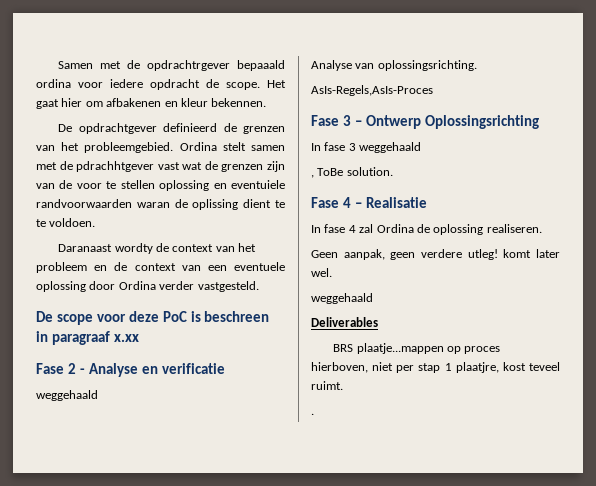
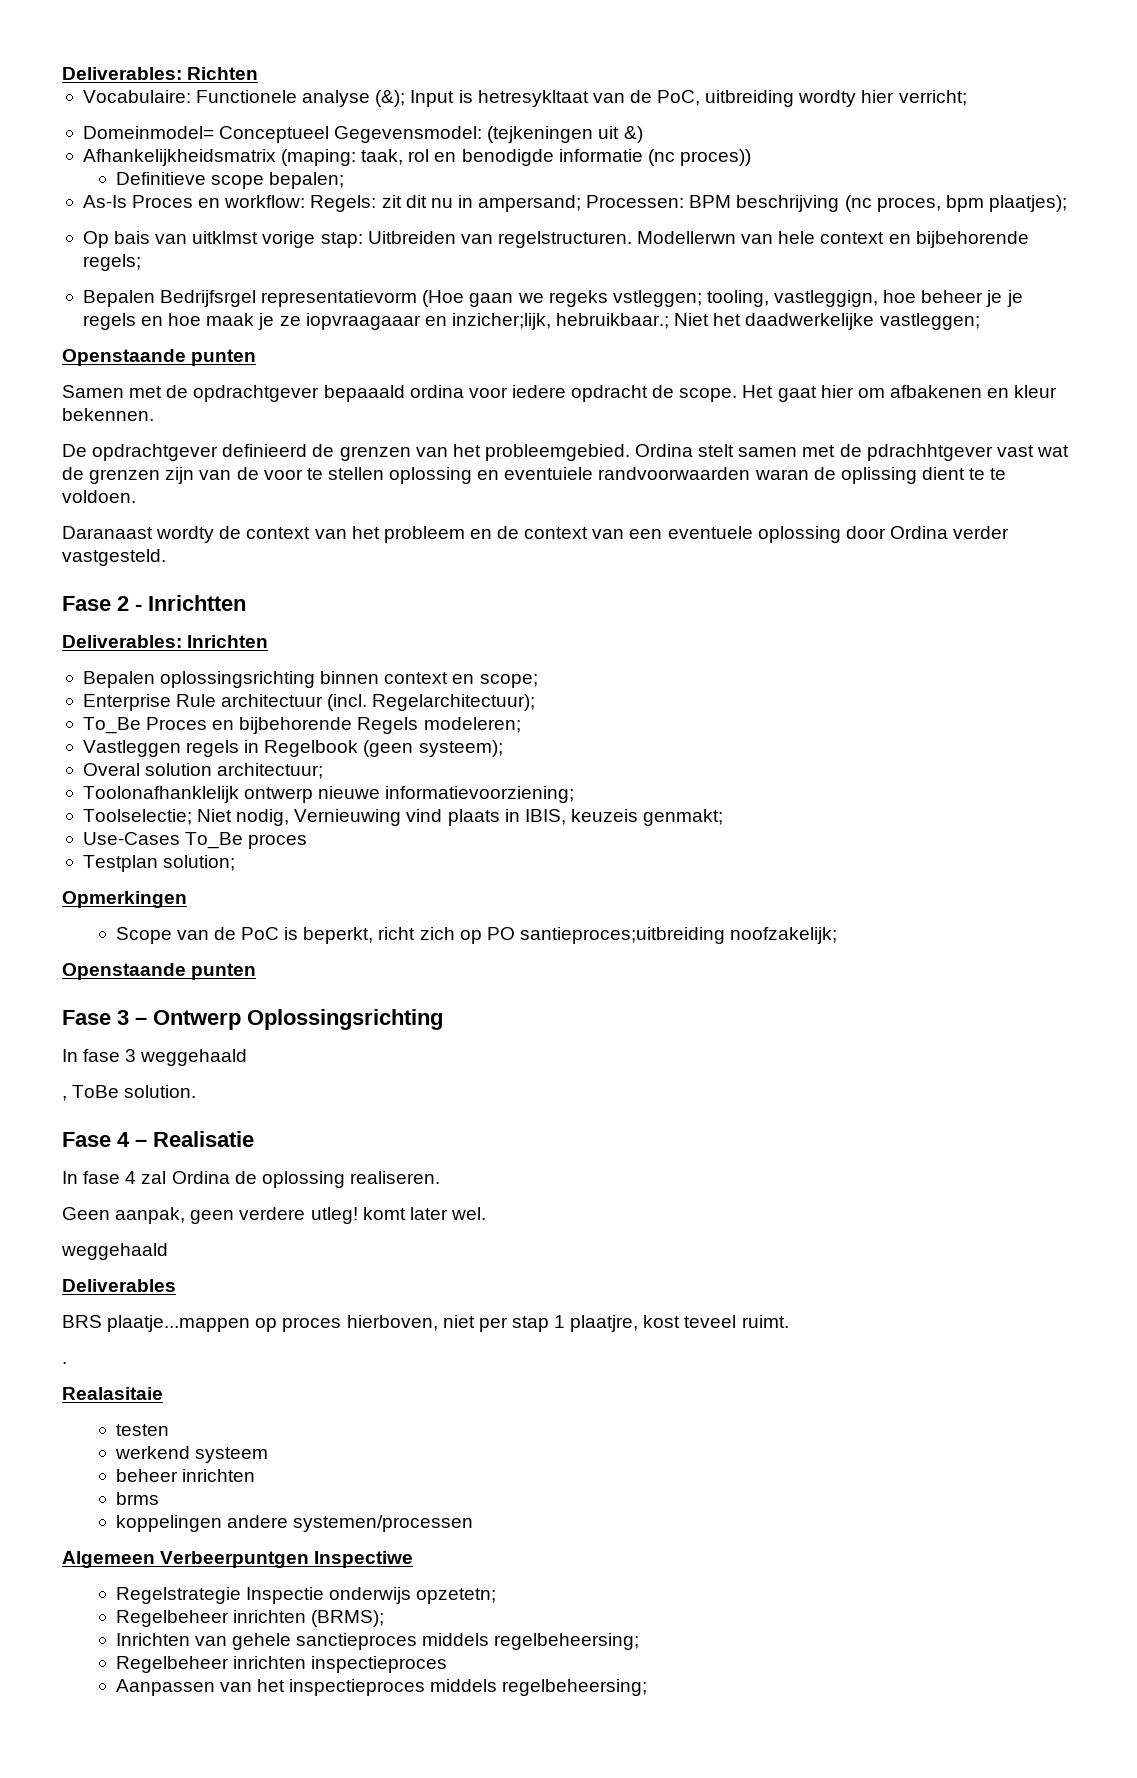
(58, 65) none -> [62,67,259,80] [82,90,967,107] [82,126,643,143] [82,149,751,166] [115,172,344,189] [82,195,1067,212] [82,231,1029,248] [82,254,141,271] [82,290,1023,307] [82,313,980,330] [62,349,257,366] Deliverables: Richten // Vocabulaire: Functionele analyse (&); Input is hetresykltaat van de PoC, uitbreiding wordty hier verricht; // Domeinmodel= Conceptueel Gegevensmodel: (tejkeningen uit &) // Afhankelijkheidsmatrix (maping: taak, rol en benodigde informatie (nc proces)) // Definitieve scope bepalen; // As-Is Proces en workflow: Regels: zit dit nu in ampersand; Processen: BPM beschrijving (nc proces, bpm plaatjes); // Op bais van uitklmst vorige stap: Uitbreiden van regelstructuren. Modellerwn van hele context en bijbehorende regels; // Bepalen Bedrijfsrgel representatievorm (Hoe gaan we regeks vstleggen; tooling, vastleggign, hoe beheer je je regels en hoe maak je ze iopvraagaaar en inzicher;lijk, hebruikbaar.; Niet het daadwerkelijke vastleggen; // Openstaande punten //
[147,60,231,71] opdrachtrgever -> [193,385,320,402] opdrachtgever
[36,311,270,325] [36,331,139,345] [36,363,225,377] [36,390,98,401] [311,60,477,71] [311,85,433,96] De scope voor deze PoC is beschreen in paragraaf x.xx // Fase 2 - Analyse en verificatie // weggehaald // Analyse van oplossingsrichting. // AsIs-Regels,AsIs-Proces -> [62,595,246,611] [62,635,269,648] [82,671,538,688] [82,694,536,711] [82,717,521,734] [82,740,503,757] [82,763,324,779] [82,786,575,803] [82,809,724,826] [82,832,308,849] [82,855,236,872] [62,891,187,908] [115,927,838,944] [62,963,257,980] Fase 2 - Inrichtten // Deliverables: Inrichten // Bepalen oplossingsrichting binnen context en scope; // Enterprise Rule architectuur (incl. Regelarchitectuur); // To_Be Proces en bijbehorende Regels modeleren; // Vastleggen regels in Regelbook (geen systeem); // Overal solution architectuur; // Toolonafhanklelijk ontwerp nieuwe informatievoorziening; // Toolselectie; Niet nodig, Vernieuwing vind plaats in IBIS, keuzeis genmakt; // Use-Cases To_Be proces // Testplan solution; // Opmerkingen // Scope van de PoC is beperkt, richt zich op PO santieproces;uitbreiding noofzakelijk; // Openstaande punten
(314, 414) none -> [62,1387,163,1400] [115,1424,169,1436] [114,1446,268,1463] [115,1469,255,1482] [115,1492,159,1505] [115,1515,473,1532] [62,1551,414,1568] [115,1587,497,1604] [115,1610,384,1627] [115,1633,640,1650] [115,1656,447,1673] [115,1679,648,1696] // Realasitaie // testen // werkend systeem // beheer inrichten // brms // koppelingen andere systemen/processen // Algemeen Verbeerpuntgen Inspectiwe // Regelstrategie Inspectie onderwijs opzetetn; // Regelbeheer inrichten (BRMS); // Inrichten van gehele sanctieproces middels regelbeheersing; // Regelbeheer inrichten inspectieproces // Aanpassen van het inspectieproces middels regelbeheersing;

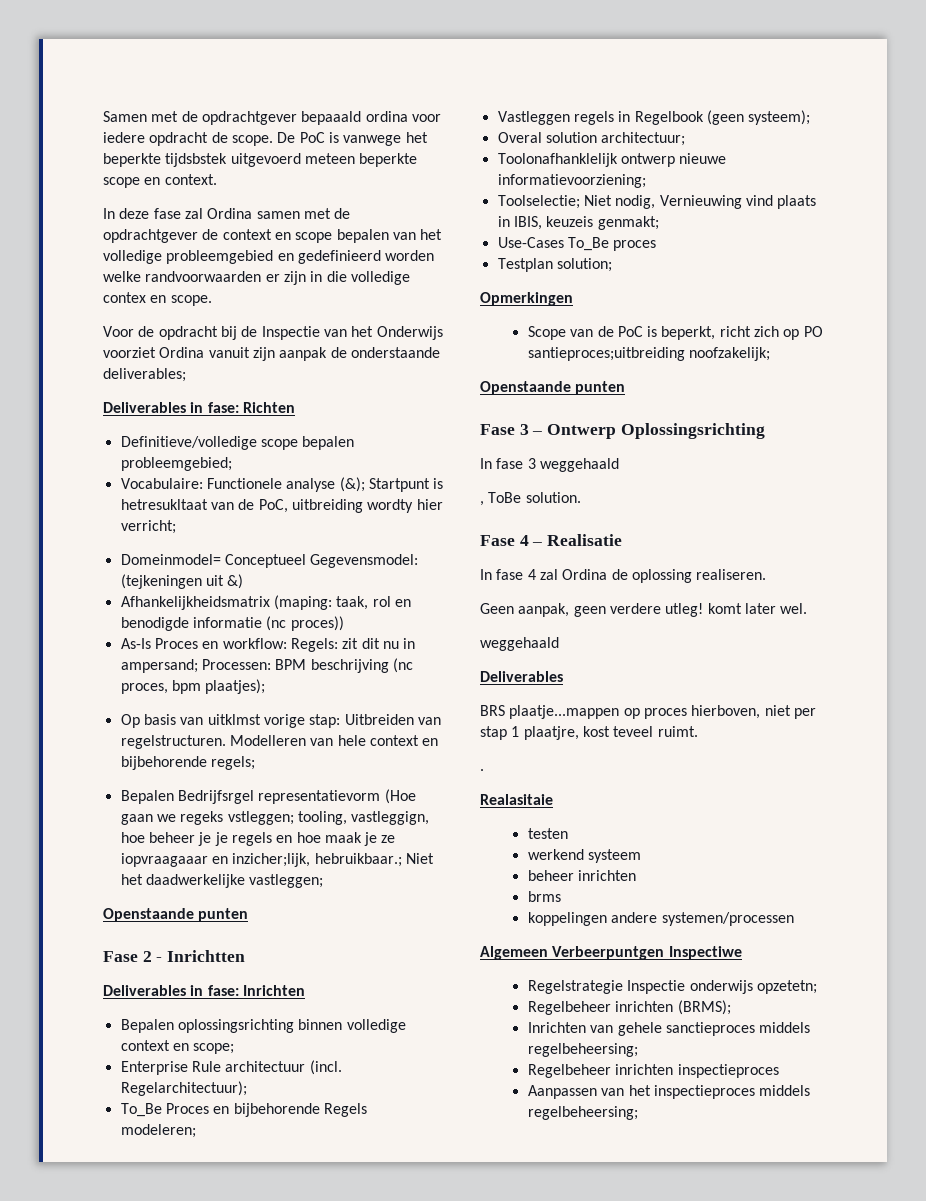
[62,67,259,80] Deliverables: Richten -> [103,111,441,125] [103,132,428,146] [103,153,418,167] [103,174,217,188] [103,208,351,219] [103,229,443,243] [103,250,435,264] [103,271,410,285] [103,292,212,306] [103,326,443,340] [103,347,440,361] [103,368,186,382] [103,402,295,413] [120,436,355,450] [120,457,232,471] Samen met de opdrachtgever bepaaald ordina voor iedere opdracht de scope. De PoC is vanwege het beperkte tijdsbstek uitgevoerd meteen beperkte scope en context. // In deze fase zal Ordina samen met de opdrachtgever de context en scope bepalen van het volledige probleemgebied en gedefinieerd worden welke randvoorwaarden er zijn in die volledige contex en scope. // Voor de opdracht bij de Inspectie van het Onderwijs voorziet Ordina vanuit zijn aanpak de onderstaande deliverables; // Deliverables in fase: Richten // Definitieve/volledige scope bepalen probleemgebied;
[410,90,589,107] Input is hetresykltaat -> [368,478,444,492] [120,499,208,510] Startpunt is hetresukltaat
[115,172,344,189] // Definitieve scope bepalen; -> (344, 623) none
[114,231,151,244] bais -> [143,714,176,725] basis
[637,231,737,244] Modellerwn -> [229,735,306,746] Modelleren
[62,385,1058,402] [62,408,154,421] [62,444,1069,461] [62,467,1007,484] [62,490,136,503] [62,526,1010,543] [62,549,166,566] // Samen met de opdrachtgever bepaaald ordina voor iedere opdracht de scope. Het gaat hier om afbakenen en kleur bekennen. // De opdrachtgever definieerd de grenzen van het probleemgebied. Ordina stelt samen met de pdrachhtgever vast wat de grenzen zijn van de voor te stellen oplossing en eventuiele randvoorwaarden waran de oplissing dient te te voldoen. // Daranaast wordty de context van het probleem en de context van een eventuele oplossing door Ordina verder vastgesteld. -> (249, 915) none
[62,635,182,648] Deliverables: -> [103,985,239,996] Deliverables in fase:
(380, 677) none -> [346,1019,406,1033] volledige

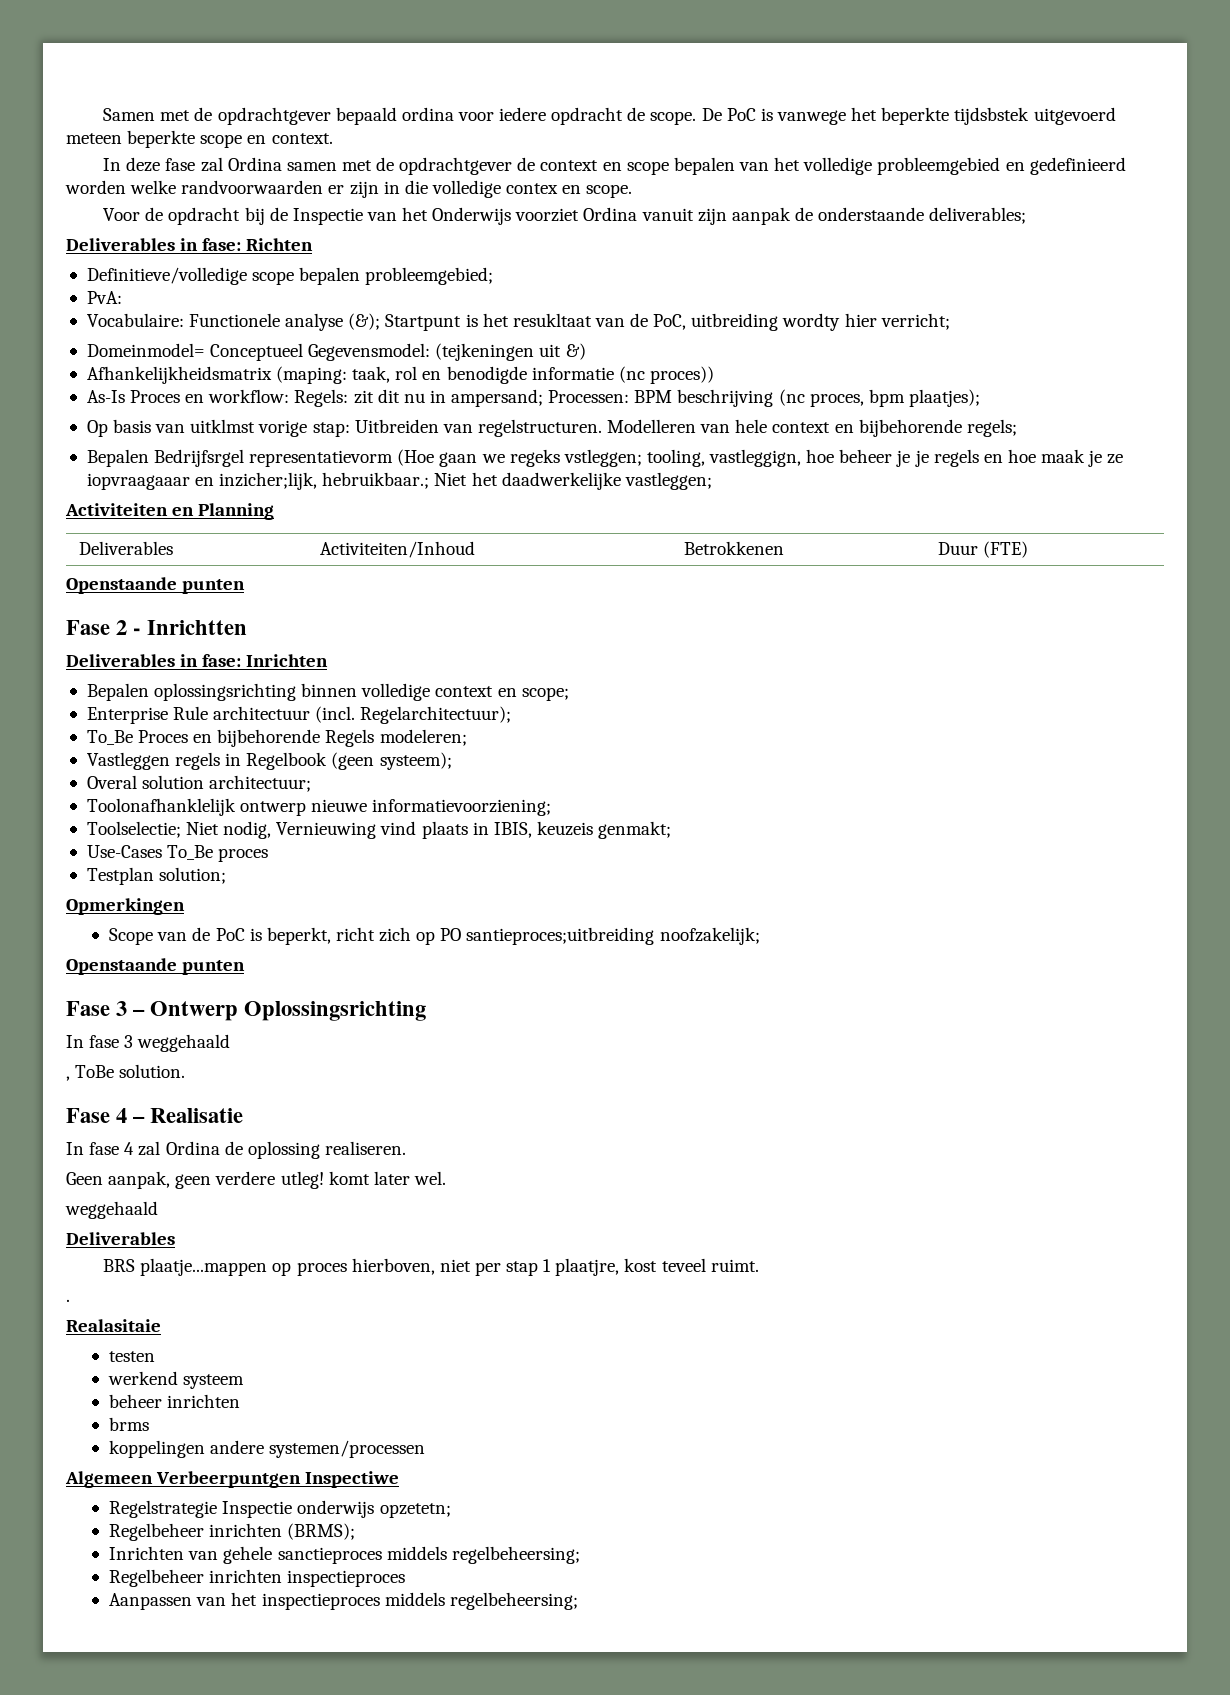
[301,111,362,125] bepaaald -> [335,107,397,125] bepaald
(232, 464) none -> [86,291,122,304] // PvA:
[120,499,208,510] hetresukltaat -> [482,313,592,327] het resukltaat
(324, 881) none -> [65,503,275,520] [78,541,173,555] [319,541,475,558] [683,541,784,555] [937,541,1029,558] // Activiteiten en Planning // Deliverables | Activiteiten/Inhoud | Betrokkenen | Duur (FTE)

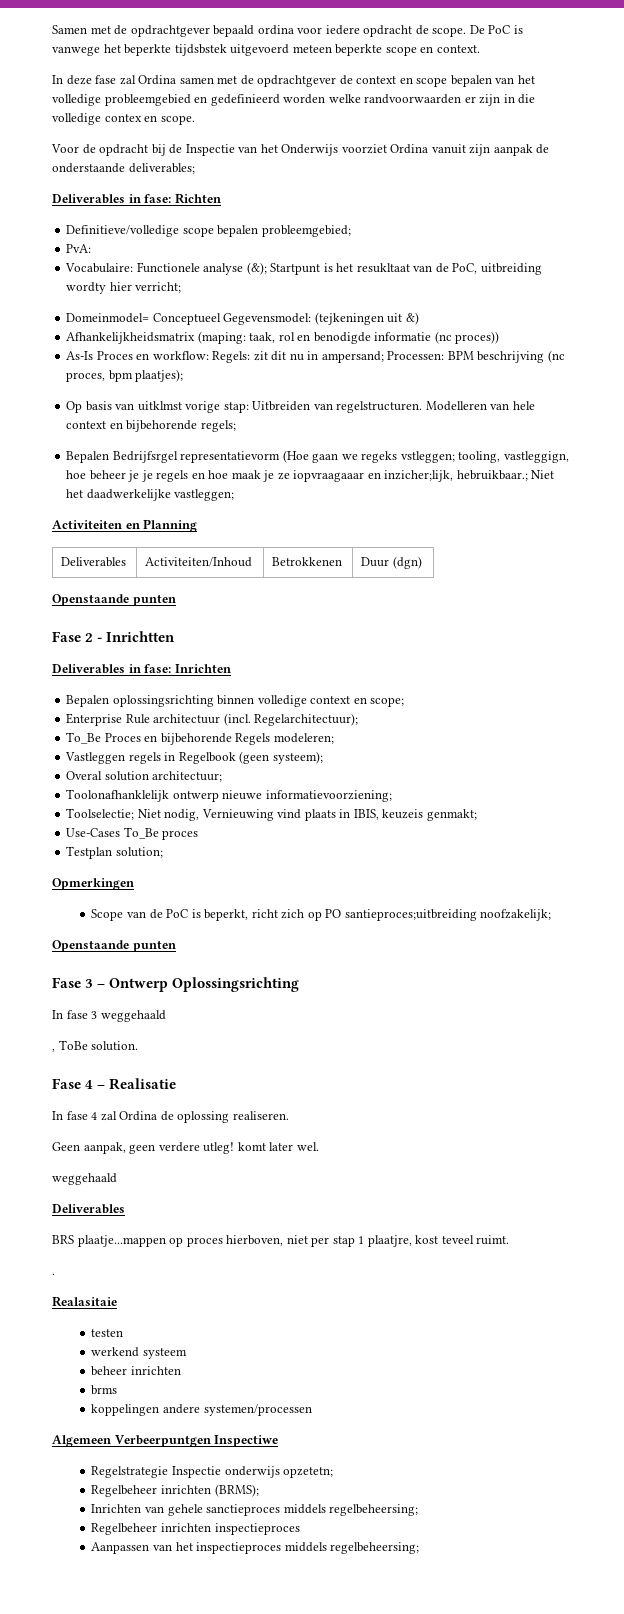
[983,541,1029,558] (FTE) -> [392,556,422,569] (dgn)

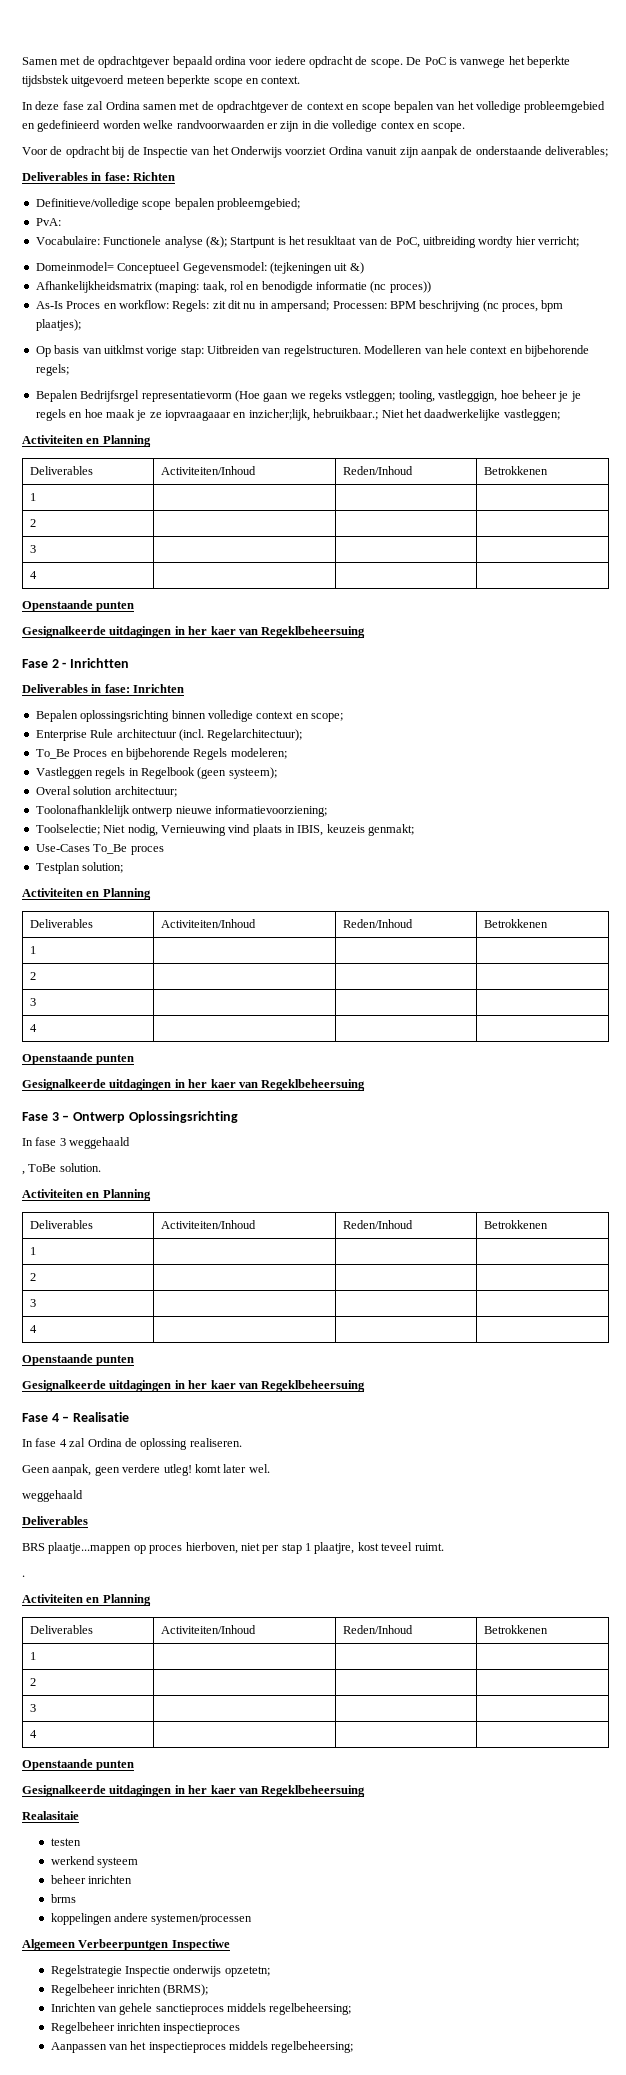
[272,557,343,566] [361,556,422,569] [52,594,176,606] | Betrokkenen | Duur (dgn) // Openstaande punten -> [343,466,414,475] [484,466,549,475] [30,493,37,501] [30,519,37,527] [30,545,37,553] [30,571,38,579] [22,600,135,612] [22,626,366,638] | Reden/Inhoud | Betrokkenen // 1 | | | // 2 | | | // 3 | | | // 4 | | | // Openstaande punten // Gesignalkeerde uitdagingen in her kaer van Regeklbeheersuing
[52,878,134,890] [91,909,552,921] [52,940,176,952] Opmerkingen // Scope van de PoC is beperkt, richt zich op PO santieproces;uitbreiding noofzakelijk; // Openstaande punten -> [22,888,151,900] [30,919,94,928] [161,919,257,928] [343,919,414,928] [484,919,549,928] [30,946,37,954] [30,972,37,980] [30,998,37,1006] [30,1024,38,1032] [22,1053,135,1065] [22,1079,366,1091] Activiteiten en Planning // Deliverables | Activiteiten/Inhoud | Reden/Inhoud | Betrokkenen // 1 | | | // 2 | | | // 3 | | | // 4 | | | // Openstaande punten // Gesignalkeerde uitdagingen in her kaer van Regeklbeheersuing
(139, 1046) none -> [22,1189,151,1201] [30,1220,94,1229] [161,1220,257,1229] [343,1220,414,1229] [484,1220,549,1229] [30,1247,37,1255] [30,1273,37,1281] [30,1299,37,1307] [30,1325,38,1333] [22,1354,135,1366] [22,1380,366,1392] // Activiteiten en Planning // Deliverables | Activiteiten/Inhoud | Reden/Inhoud | Betrokkenen // 1 | | | // 2 | | | // 3 | | | // 4 | | | // Openstaande punten // Gesignalkeerde uitdagingen in her kaer van Regeklbeheersuing
(55, 1274) none -> [22,1594,151,1606] [30,1625,94,1634] [161,1625,257,1634] [343,1625,414,1634] [484,1625,549,1634] [30,1652,37,1660] [30,1678,37,1686] [30,1704,37,1712] [30,1730,38,1738] [22,1759,135,1771] [22,1785,366,1797] // Activiteiten en Planning // Deliverables | Activiteiten/Inhoud | Reden/Inhoud | Betrokkenen // 1 | | | // 2 | | | // 3 | | | // 4 | | | // Openstaande punten // Gesignalkeerde uitdagingen in her kaer van Regeklbeheersuing

